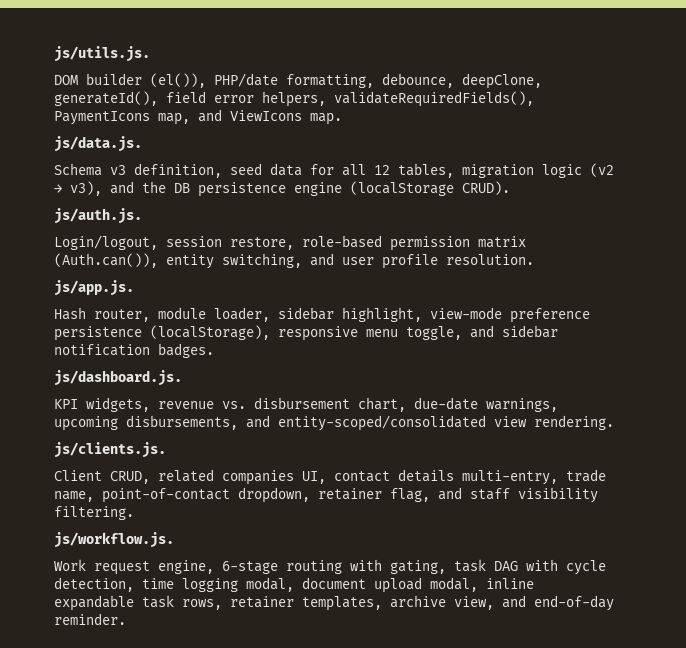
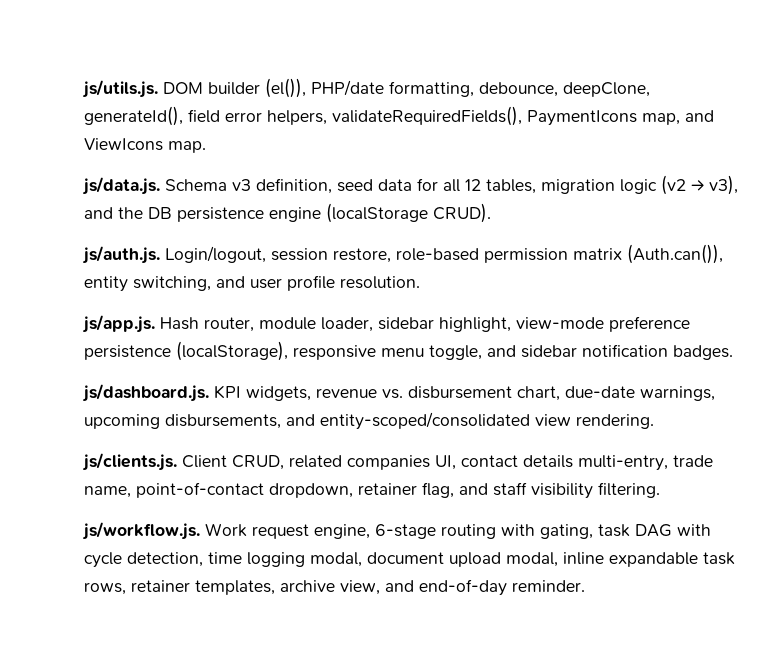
(150, 54) // -> (158, 89) none
(142, 144) // -> (160, 186) none
(142, 216) // -> (160, 255) none
(134, 288) // -> (155, 324) none
(182, 378) // -> (209, 393) none
(166, 450) // -> (177, 462) none
(174, 540) // -> (200, 531) none

